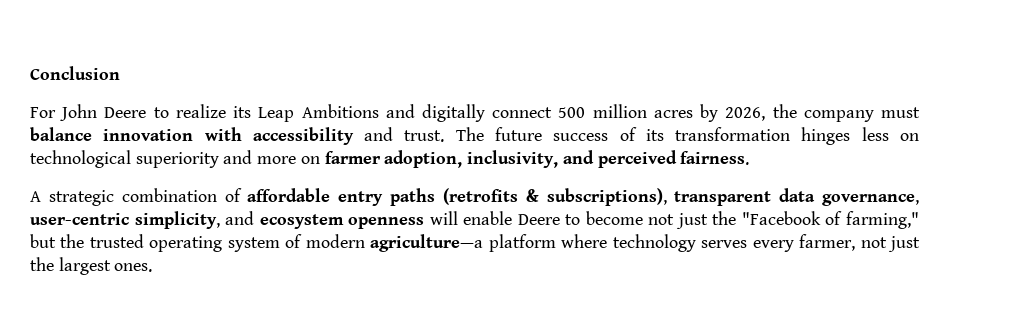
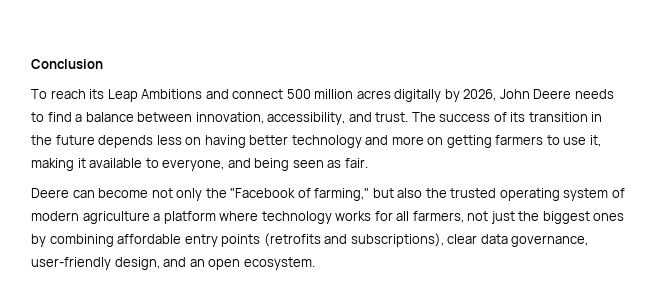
[30,104,226,121] For John Deere to realize -> [31,89,86,99] To reach
[422,104,486,122] digitally -> (229, 94) none
(693, 114) none -> [394,89,442,102] digitally
[772,104,920,122] [30,127,354,145] the company must balance innovation with accessibility -> [499,89,614,99] [31,112,346,125] John Deere needs to find a balance between innovation, accessibility,
[494,127,542,141] future -> (436, 117) none
[675,127,920,145] [30,150,750,168] [30,188,920,206] [30,211,581,229] transformation hinges less on technological superiority and more on farmer adoption, inclusivity, and perceived fairness. // A strategic combination of affordable entry paths (retrofits & subscriptions), transparent data governance, user-centric simplicity, and ecosystem openness will enable Deere to -> [528,112,603,122] [31,135,601,148] [31,158,368,171] [31,188,95,198] transition in the future depends less on having better technology and more on getting farmers to use it, making it available to everyone, and being seen as fair. // Deere can
[675,213,708,229] just -> [176,188,203,201] only
(56, 241) none -> [397,188,423,198] also
[370,234,484,252] agriculture—a -> [82,211,161,224] agriculture a
[701,234,921,252] [30,257,153,275] serves every farmer, not just the largest ones. -> [335,211,625,224] [31,233,589,247] [31,257,315,270] works for all farmers, not just the biggest ones by combining affordable entry points (retrofits and subscriptions), clear data governance, user-friendly design, and an open ecosystem.

